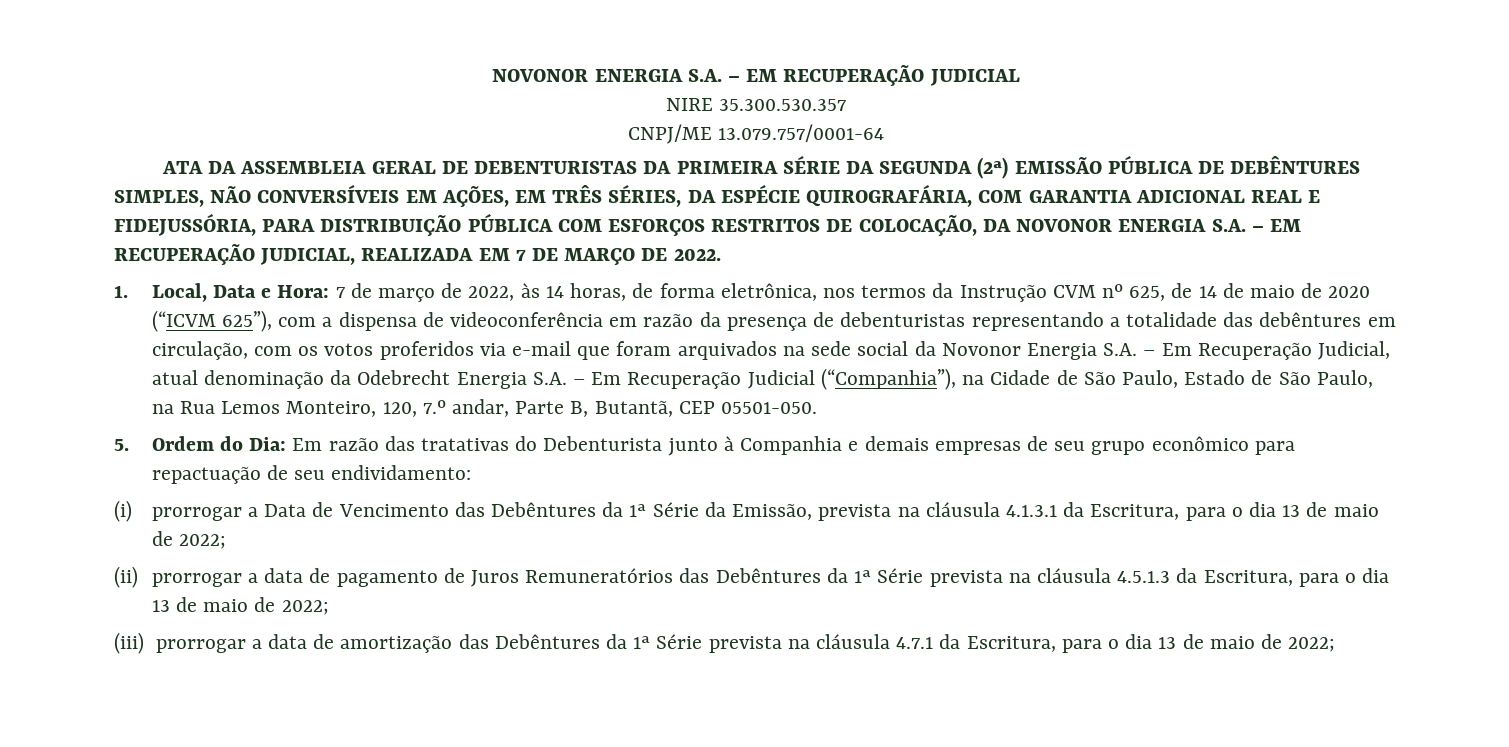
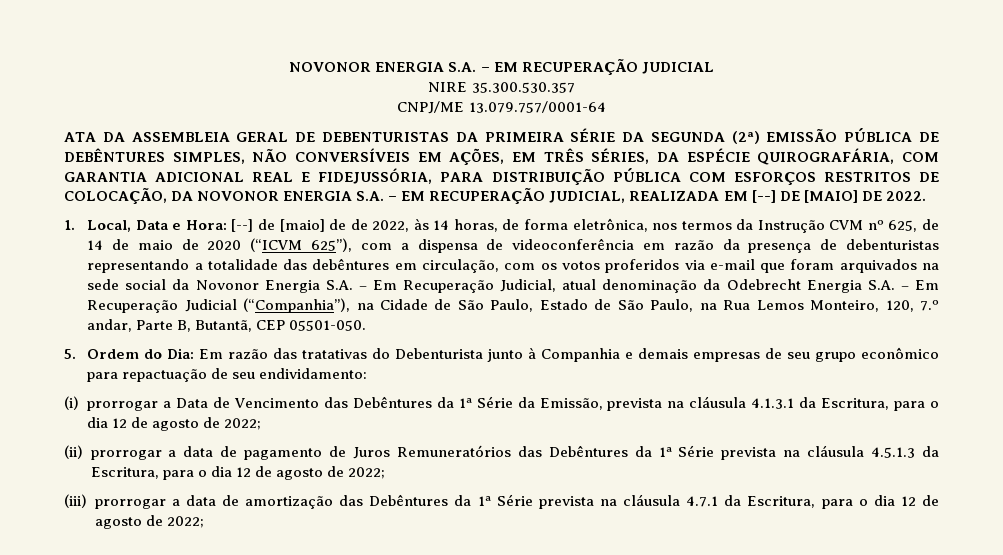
[515,248,636,265] 7 DE MARÇO -> [751,190,858,203] [--] DE [MAIO]
[335,283,436,302] 7 de março -> [231,219,347,232] [--] de [maio] de
[1282,502,1379,517] 13 de maio -> [112,417,200,431] 12 de agosto
[151,597,249,612] 13 de maio -> [235,466,323,480] 12 de agosto
[1158,634,1255,649] 13 de maio -> [900,495,939,506] [94,517,142,529] 12 de agosto

